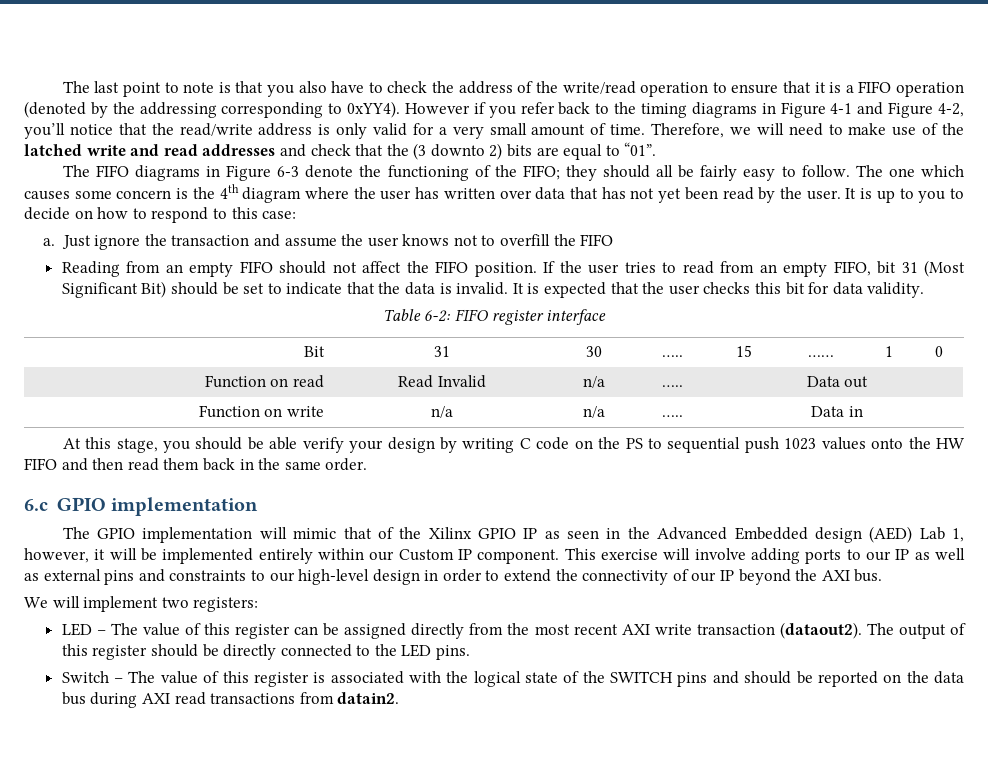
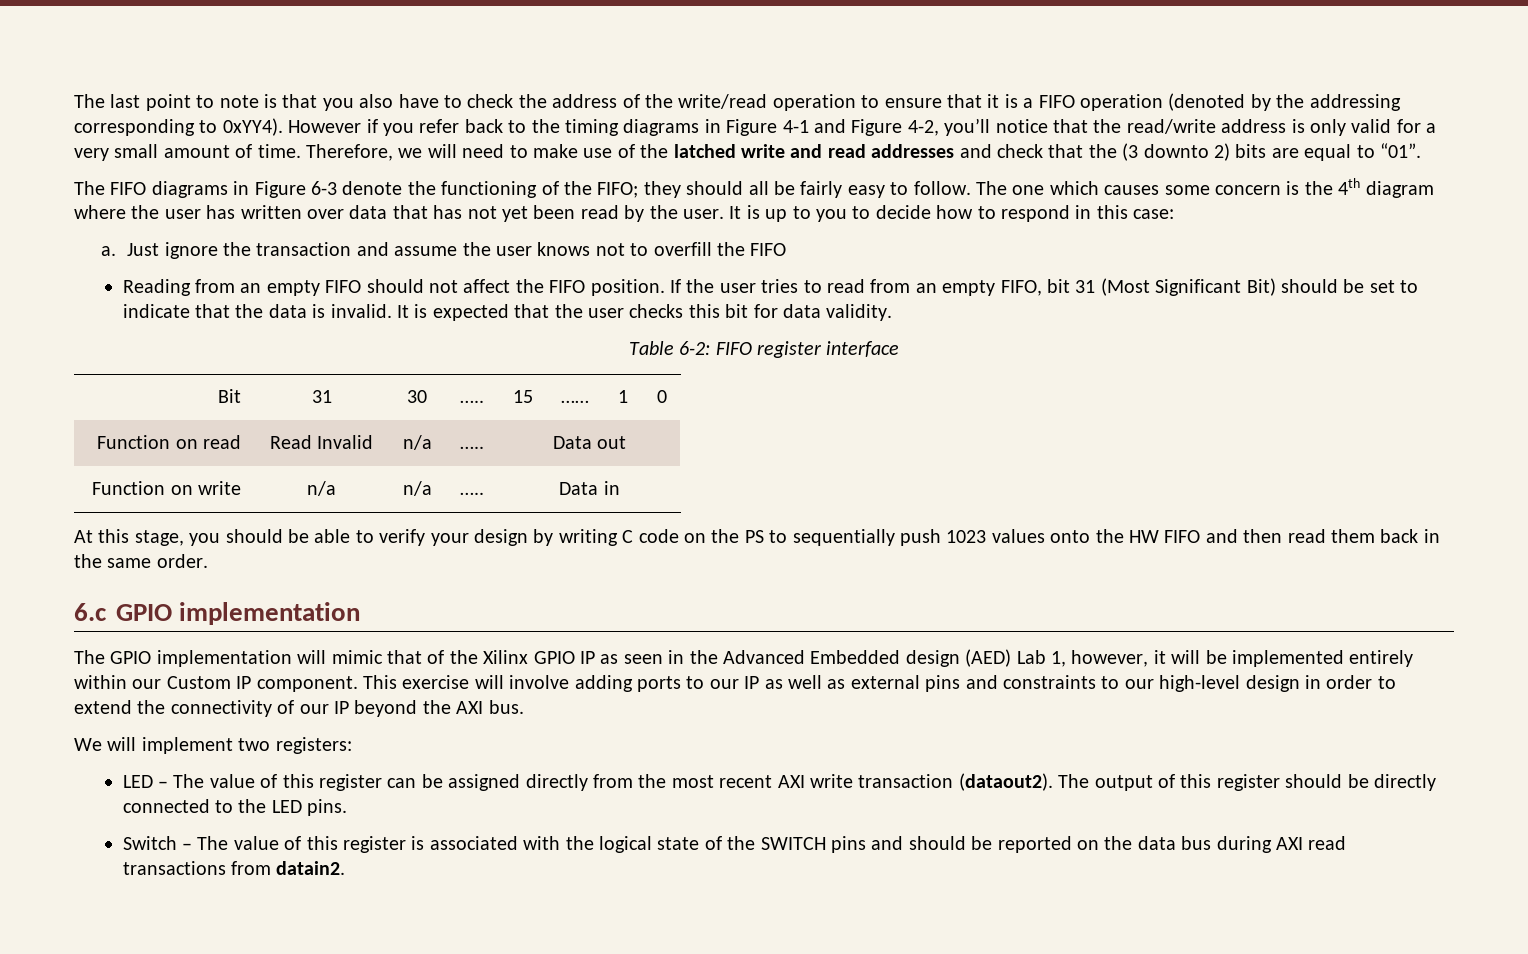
[74,210,93,219] on -> (931, 212) none
[212,208,227,219] to -> [1075,205,1092,219] in
(298, 443) none -> [355,530,374,543] to
[667,437,741,453] sequential -> [792,529,895,546] sequentially

